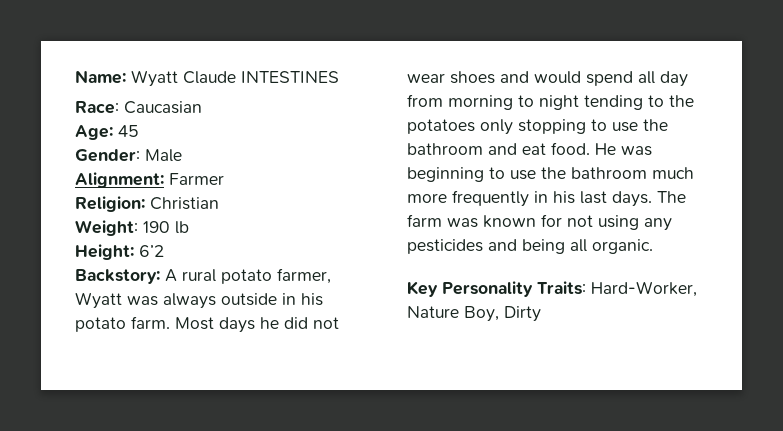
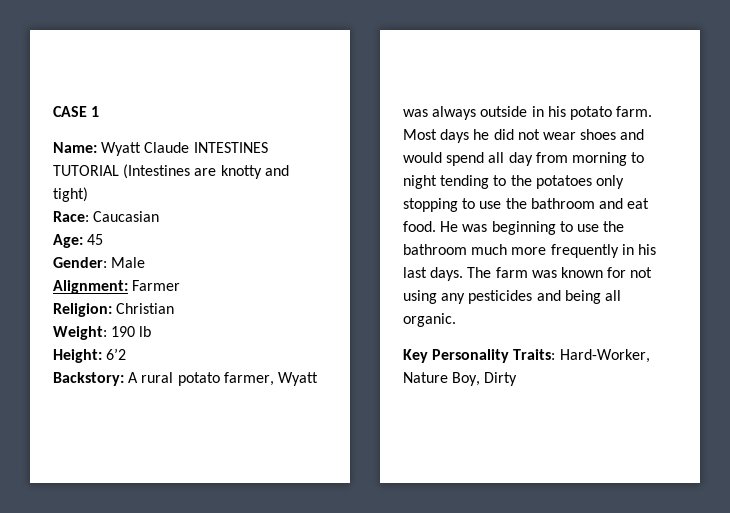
(75, 77) none -> [53,106,100,117] CASE 1 //
(339, 77) none -> [53,164,289,179] [53,187,88,202] TUTORIAL (Intestines are knotty and tight)

